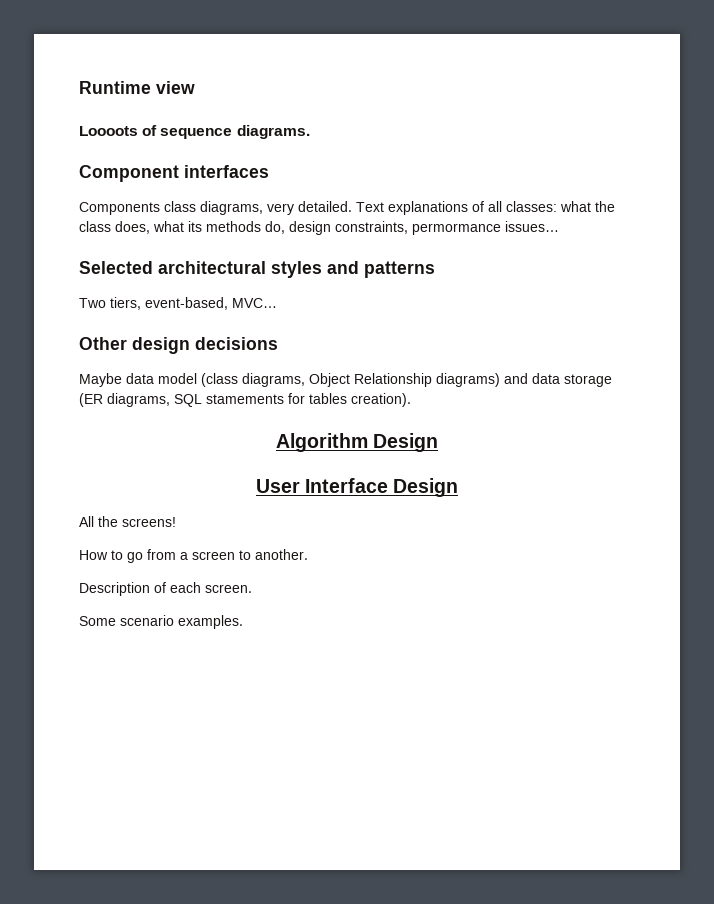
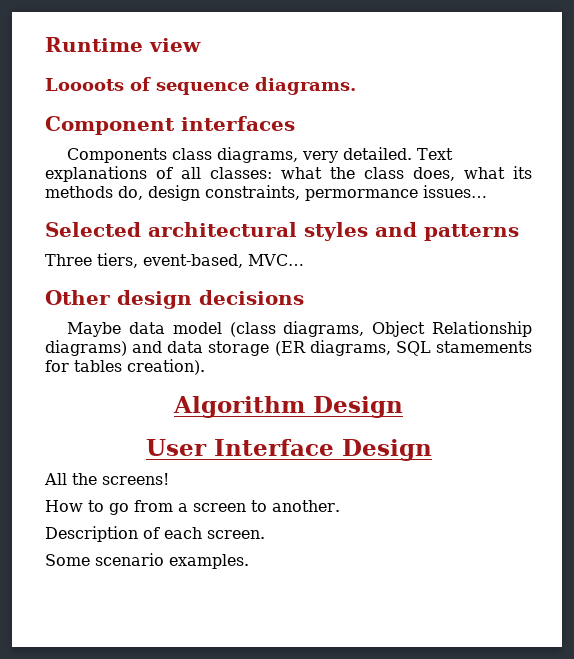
[79,298,106,308] Two -> [45,254,92,266] Three

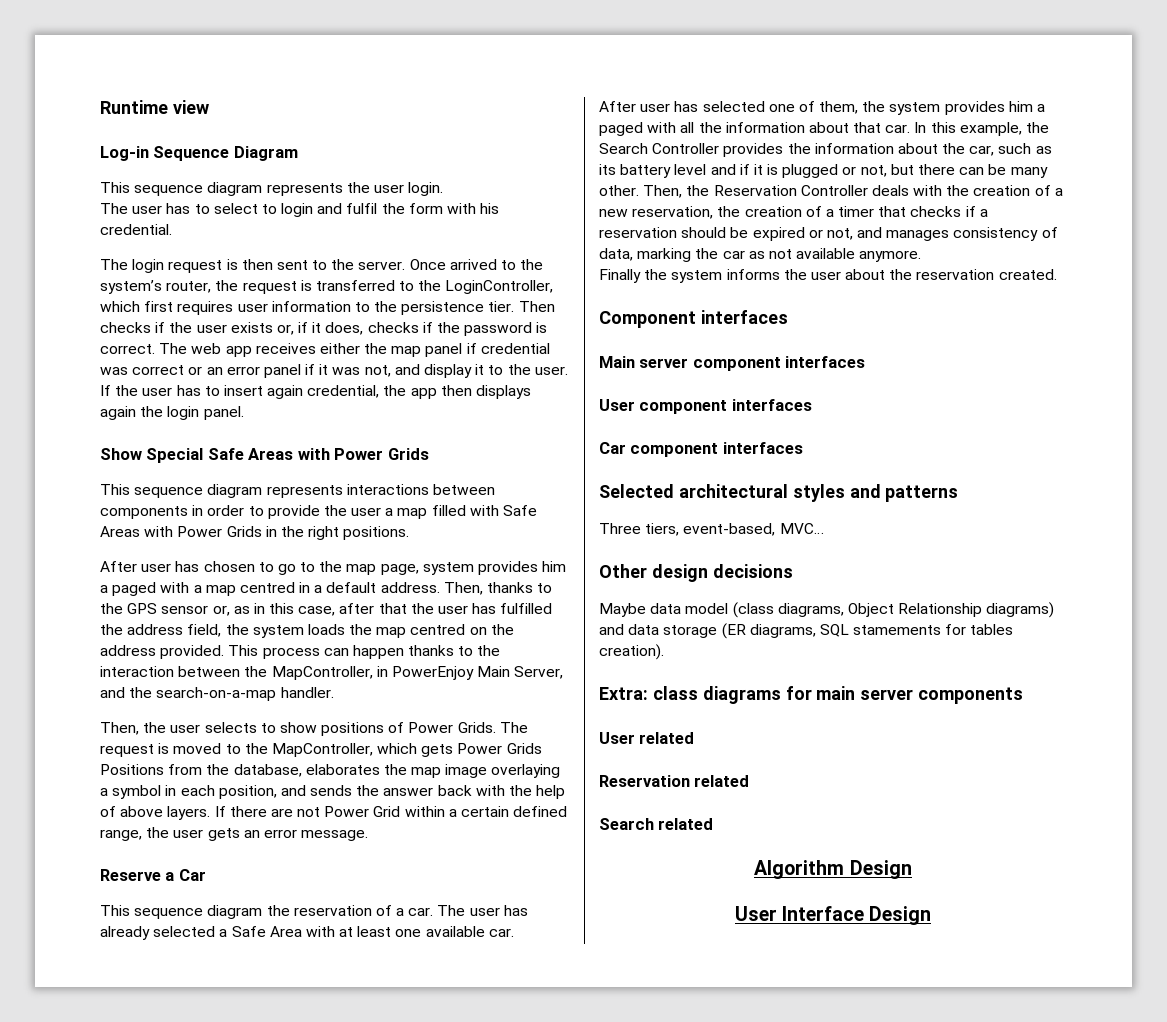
[45,77,356,95] [45,116,295,135] [67,147,454,163] [45,166,532,182] [45,185,487,201] Loooots of sequence diagrams. // Component interfaces // Components class diagrams, very detailed. Text explanations of all classes: what the class does, what its methods do, design constraints, permormance issues… -> [100,146,298,161] [100,182,444,196] [100,203,500,217] [100,224,172,235] [100,259,544,273] [100,280,554,294] [100,301,555,315] [100,322,548,336] [100,343,550,357] [100,364,568,378] [100,385,532,399] [100,406,244,420] [100,448,429,463] [100,484,495,498] [100,505,538,519] [100,526,410,540] [100,561,567,575] [100,582,553,596] [100,603,553,616] [100,624,514,638] [100,645,501,659] [100,666,564,680] [100,687,334,701] [100,722,528,736] [100,743,542,757] [100,764,561,778] [100,785,566,799] [100,806,568,820] [100,827,369,841] [100,869,206,881] [100,905,528,919] [100,926,514,940] [599,101,1046,115] [599,122,1050,136] [599,143,1052,157] [599,164,1048,178] [599,185,1063,198] [599,206,988,219] [599,227,1058,241] [599,248,922,262] [599,269,1057,283] [599,310,788,328] [599,356,866,371] [599,399,812,414] [599,442,803,457] Log-in Sequence Diagram // This sequence diagram represents the user login. // The user has to select to login and fulfil the form with his credential. // The login request is then sent to the server. Once arrived to the system’s router, the request is transferred to the LoginController, which first requires user information to the persistence tier. Then checks if the user exists or, if it does, checks if the password is correct. The web app receives either the map panel if credential was correct or an error panel if it was not, and display it to the user. If the user has to insert again credential, the app then displays again the login panel. // Show Special Safe Areas with Power Grids // This sequence diagram represents interactions between components in order to provide the user a map filled with Safe Areas with Power Grids in the right positions. // After user has chosen to go to the map page, system provides him a paged with a map centred in a default address. Then, thanks to the GPS sensor or, as in this case, after that the user has fulfilled the address field, the system loads the map centred on the address provided. This process can happen thanks to the interaction between the MapController, in PowerEnjoy Main Server, and the search-on-a-map handler. // Then, the user selects to show positions of Power Grids. The request is moved to the MapController, which gets Power Grids Positions from the database, elaborates the map image overlaying a symbol in each position, and sends the answer back with the help of above layers. If there are not Power Grid within a certain defined range, the user gets an error message. // Reserve a Car // This sequence diagram the reservation of a car. The user has already selected a Safe Area with at least one available car. // After user has selected one of them, the system provides him a paged with all the information about that car. In this example, the Search Controller provides the information about the car, such as its battery level and if it is plugged or not, but there can be many other. Then, the Reservation Controller deals with the creation of a new reservation, the creation of a timer that checks if a reservation should be expired or not, and manages consistency of data, marking the car as not available anymore. // Finally the system informs the user about the reservation created. // Component interfaces // Main server component interfaces // User component interfaces // Car component interfaces
(205, 367) none -> [599,686,1024,704] [599,732,695,744] [599,775,750,787] [599,818,714,830] // Extra: class diagrams for main server components // User related // Reservation related // Search related
[44,473,169,485] [45,500,340,515] [45,526,265,542] [45,553,249,569] // All the screens! // How to go from a screen to another. // Description of each screen. // Some scenario examples. -> (932, 915) none

